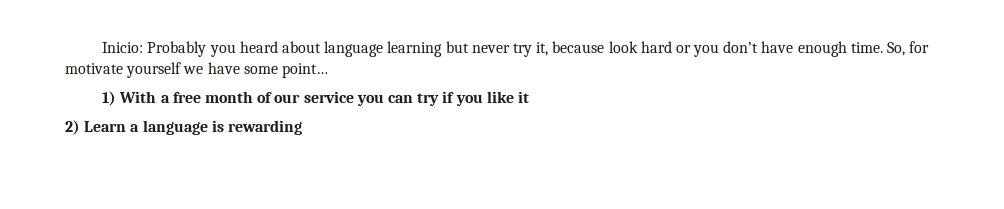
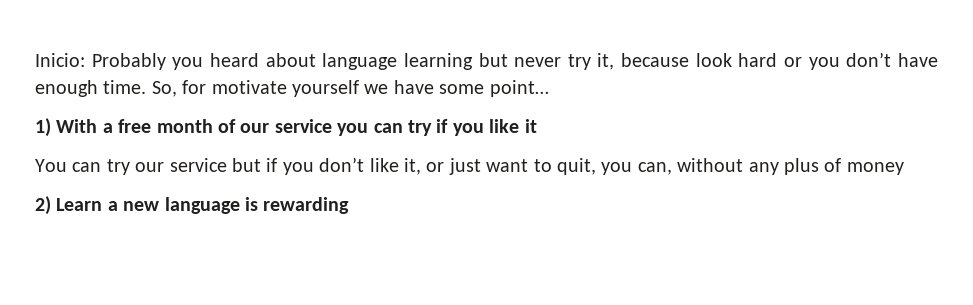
(529, 97) none -> [35,157,904,175] // You can try our service but if you don’t like it, or just want to quit, you can, without any plus of money
(140, 128) none -> [123,201,160,211] new

